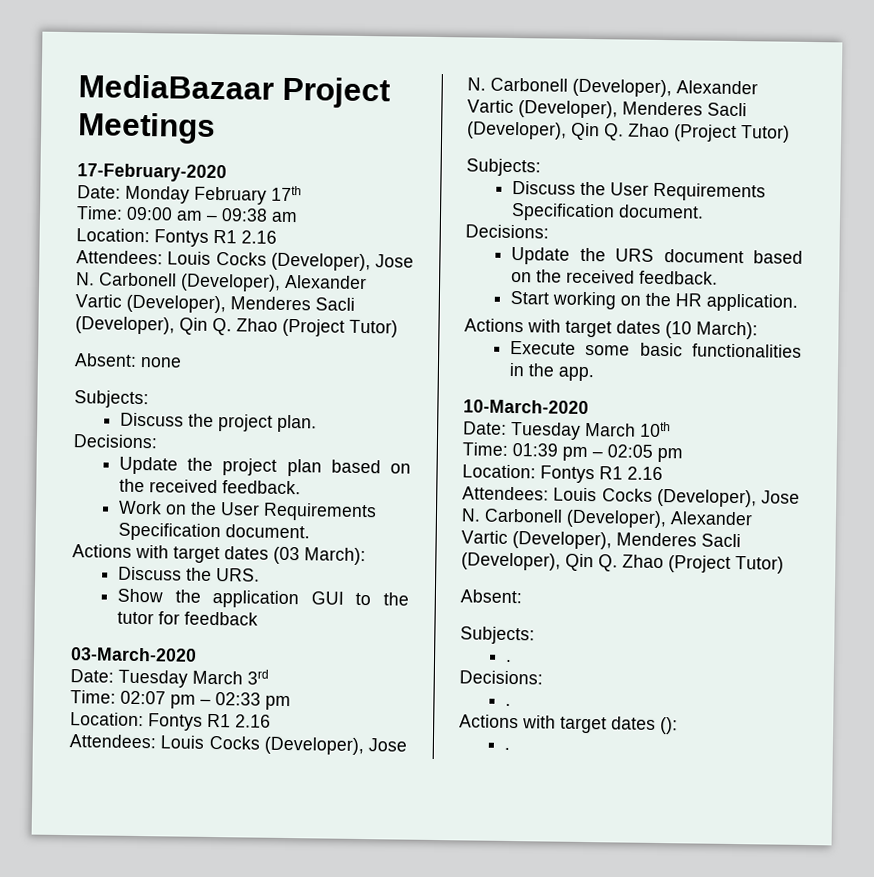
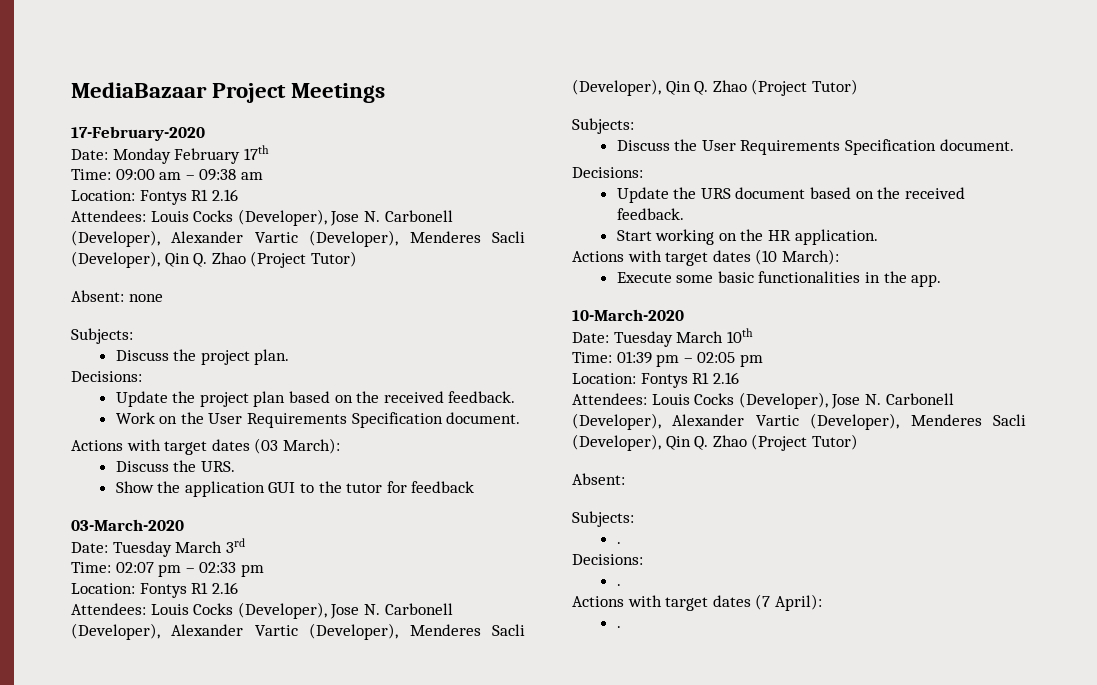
[660,717,678,735] (): -> [755,594,822,611] (7 April):

